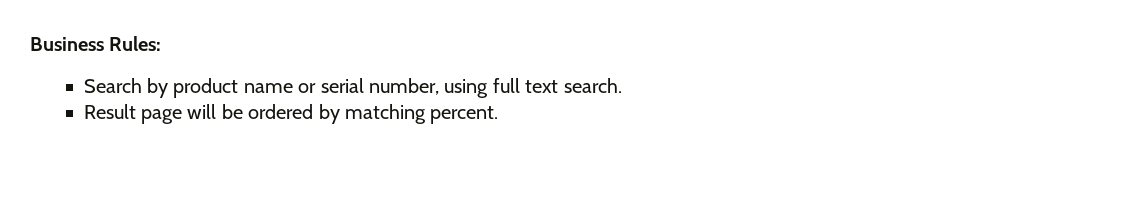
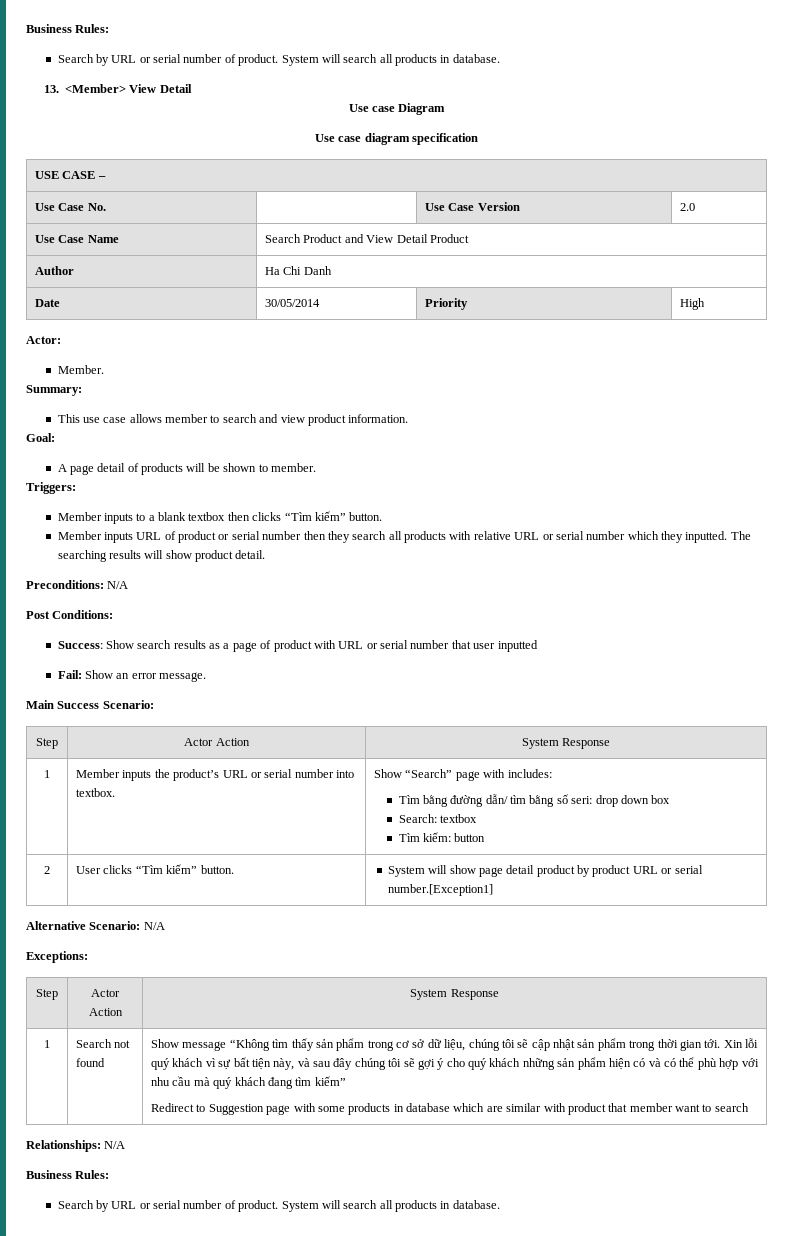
[30,36,162,51] [83,78,622,98] [83,104,499,124] Business Rules: // Search by product name or serial number, using full text search. // Result page will be ordered by matching percent. -> [26,24,110,33] [57,54,500,66] [43,84,192,93] [348,103,446,115] [314,133,479,145] [35,171,106,179] [35,203,106,211] [425,202,520,211] [680,203,696,211] [35,235,119,243] [265,234,469,243] [35,266,75,275] [265,266,332,275] [35,299,61,307] [265,299,321,307] [425,298,469,310] [680,298,706,310] [26,336,61,344] [57,365,104,374] [26,385,82,396] [57,414,409,426] [26,433,55,442] [57,463,316,475] [26,482,76,494] [57,511,383,524] [57,531,751,543] [57,550,266,562] [26,580,129,589] [26,610,114,619] [57,640,538,652] [57,670,207,682] [26,700,154,709] [36,738,58,749] [184,738,250,746] [521,738,611,749] [44,770,50,778] [76,769,355,781] [76,788,116,797] [374,769,552,781] [398,794,671,807] [398,814,477,823] [398,832,486,842] [44,866,50,874] [76,864,234,874] [387,865,703,877] [387,884,493,896] [26,921,165,930] [26,951,88,963] [36,989,58,1000] [91,989,120,997] [88,1008,123,1016] [410,989,499,1000] [44,1040,50,1048] [76,1039,131,1048] [76,1058,106,1067] [151,1038,759,1051] [151,1057,759,1070] [151,1076,346,1089] [151,1103,749,1115] [26,1140,126,1152] [26,1170,110,1179] [57,1200,500,1212] Business Rules: // Search by URL or serial number of product. System will search all products in database. // 13. <Member> View Detail // Use case Diagram // Use case diagram specification // USE CASE – // Use Case No. | | Use Case Version | 2.0 // Use Case Name | Search Product and View Detail Product // Author | Ha Chi Danh // Date | 30/05/2014 | Priority | High // Actor: // Member. // Summary: // This use case allows member to search and view product information. // Goal: // A page detail of products will be shown to member. // Triggers: // Member inputs to a blank textbox then clicks “Tìm kiếm” button. // Member inputs URL of product or serial number then they search all products with relative URL or serial number which they inputted. The searching results will show product detail. // Preconditions: N/A // Post Conditions: // Success: Show search results as a page of product with URL or serial number that user inputted // Fail: Show an error message. // Main Success Scenario: // Step | Actor Action | System Response // 1 | Member inputs the product’s URL or serial number into textbox. | Show “Search” page with includes: // Tìm bằng đường dẫn/ tìm bằng số seri: drop down box // Search: textbox // Tìm kiếm: button // 2 | User clicks “Tìm kiếm” button. | System will show page detail product by product URL or serial number.[Exception1] // Alternative Scenario: N/A // Exceptions: // Step | Actor Action | System Response // 1 | Search not found | Show message “Không tìm thấy sản phẩm trong cơ sở dữ liệu, chúng tôi sẽ cập nhật sản phẩm trong thời gian tới. Xin lỗi quý khách vì sự bất tiện này, và sau đây chúng tôi sẽ gợi ý cho quý khách những sản phẩm hiện có và có thể phù hợp với nhu cầu mà quý khách đang tìm kiếm” // Redirect to Suggestion page with some products in database which are similar with product that member want to search // Relationships: N/A // Business Rules: // Search by URL or serial number of product. System will search all products in database.

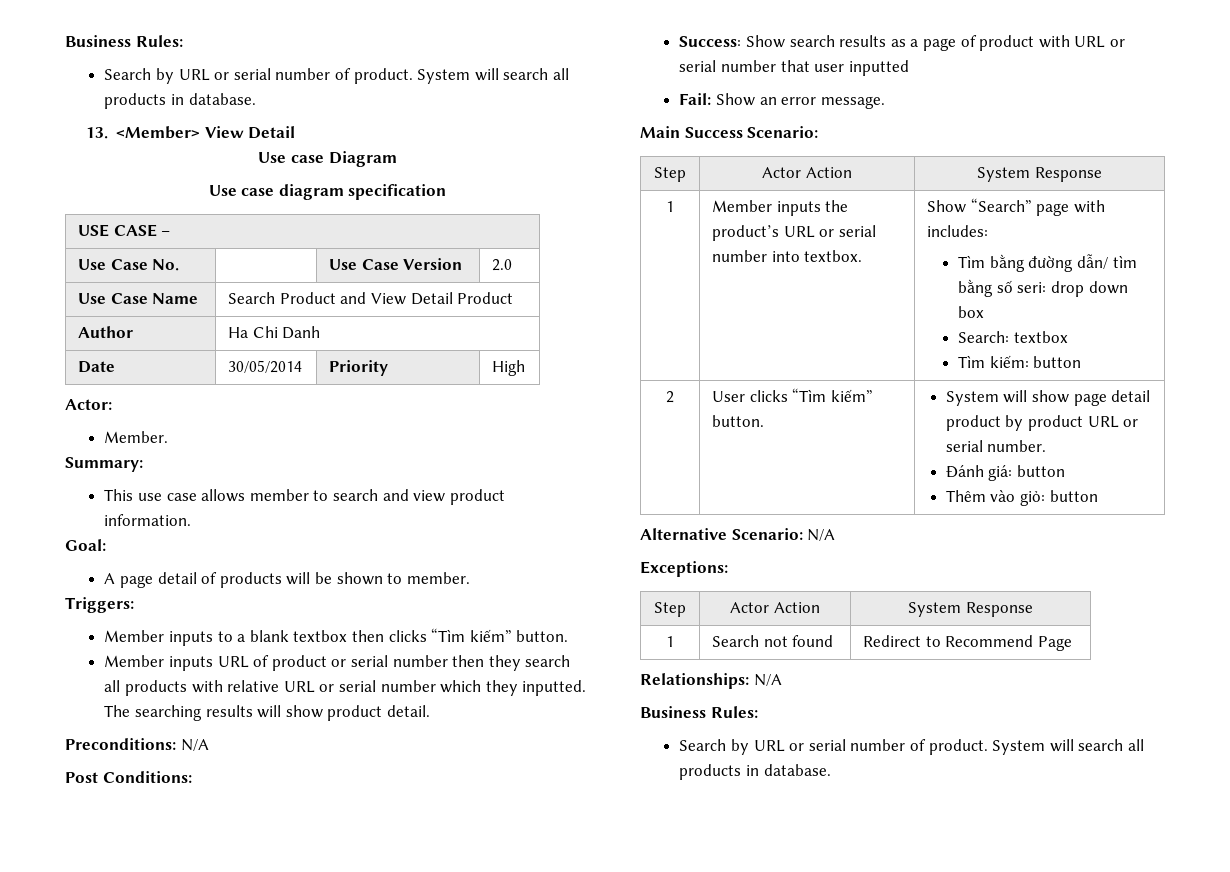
[387,884,493,896] number.[Exception1] -> [987,440,1047,452] [945,465,1066,481] [945,490,1098,506] number. // Đánh giá: button // Thêm vào giỏ: button
[151,1038,759,1051] [151,1057,759,1070] [151,1076,346,1089] [151,1103,749,1115] Show message “Không tìm thấy sản phẩm trong cơ sở dữ liệu, chúng tôi sẽ cập nhật sản phẩm trong thời gian tới. Xin lỗi quý khách vì sự bất tiện này, và sau đây chúng tôi sẽ gợi ý cho quý khách những sản phẩm hiện có và có thể phù hợp với nhu cầu mà quý khách đang tìm kiếm” // Redirect to Suggestion page with some products in database which are similar with product that member want to search -> [863,635,1072,651] Redirect to Recommend Page

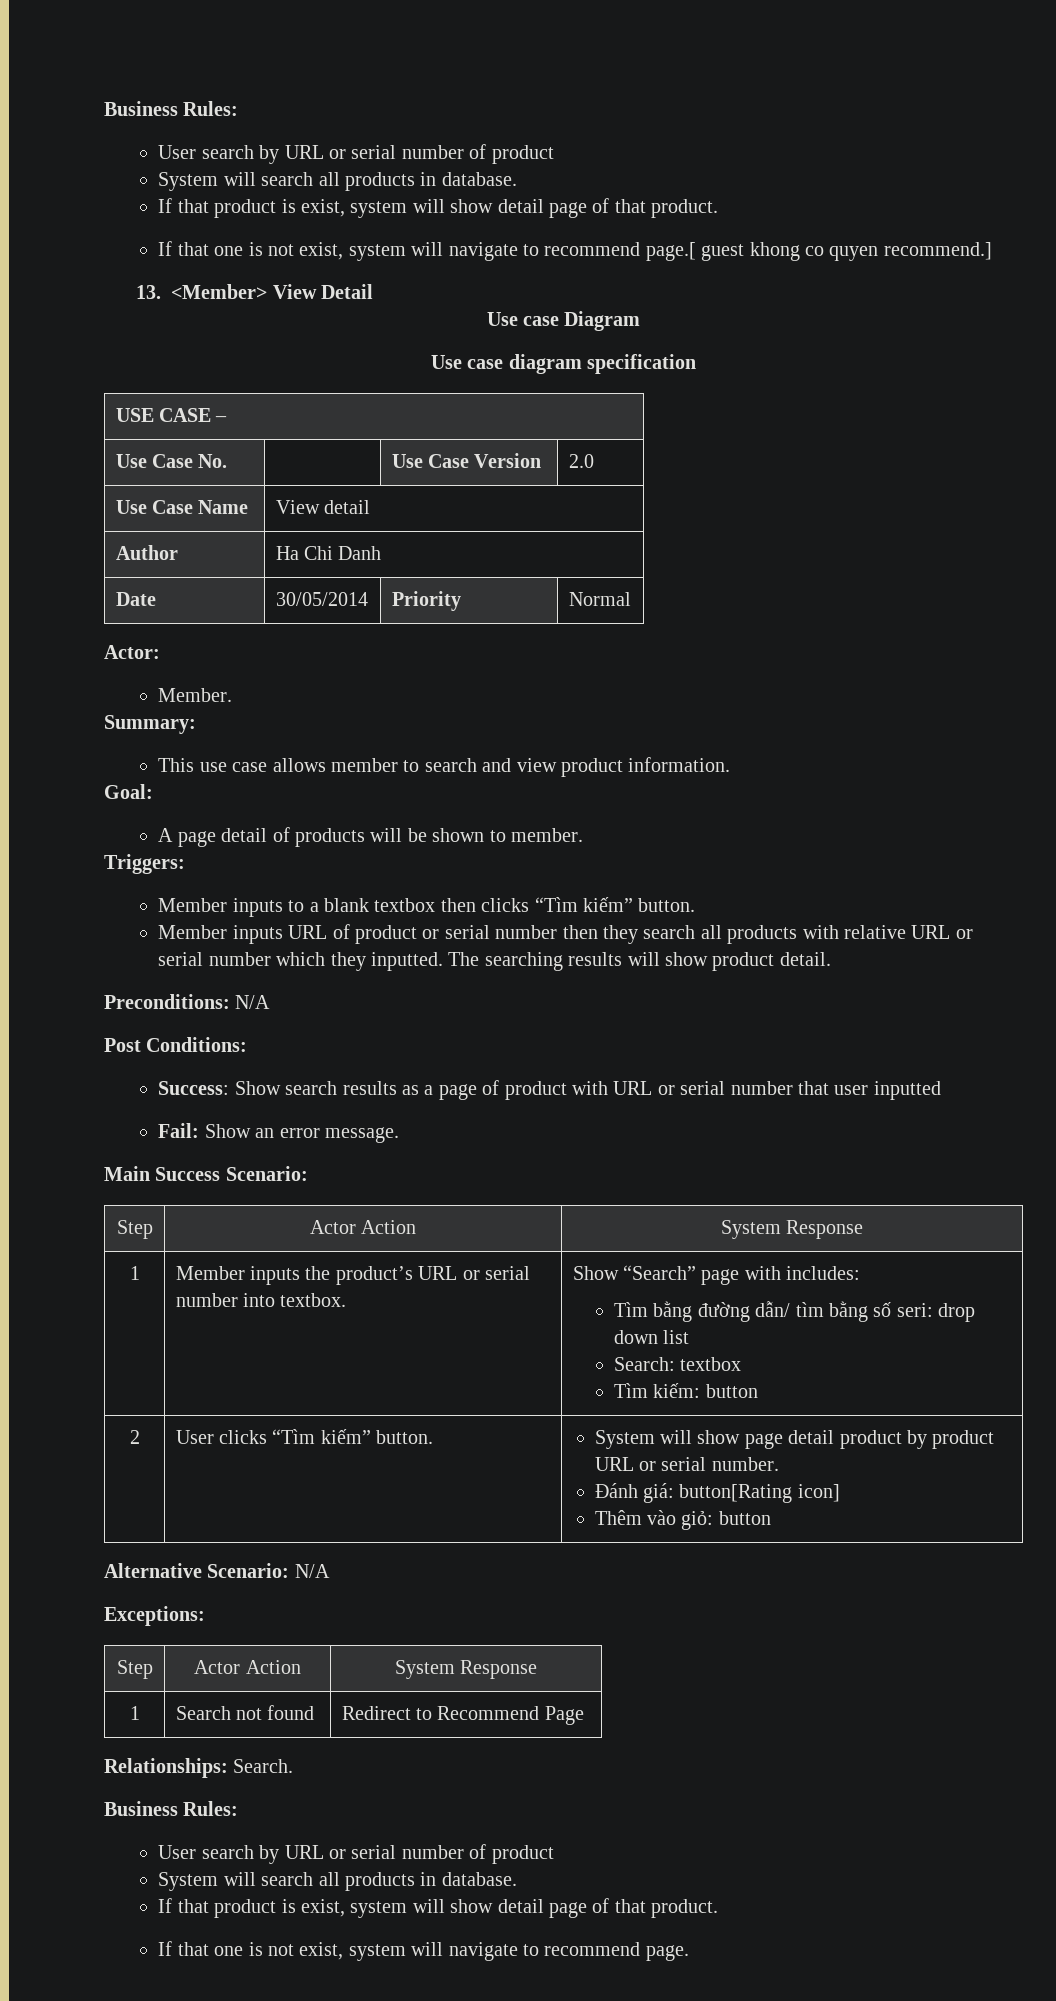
[65,35,183,47] [104,68,569,84] [104,93,256,109] Business Rules: // Search by URL or serial number of product. System will search all products in database. -> [104,101,239,116] [158,144,554,164] [158,172,517,191] [158,198,719,218] [158,241,992,261] Business Rules: // User search by URL or serial number of product // System will search all products in database. // If that product is exist, system will show detail page of that product. // If that one is not exist, system will navigate to recommend page.[ guest khong co quyen recommend.]
[228,292,514,305] Search Product and View Detail Product -> [275,500,370,514] View detail
[492,360,526,376] High -> [568,592,631,606] Normal
[958,306,985,318] box -> [663,1330,690,1344] list
[1017,465,1066,477] button -> [679,1484,840,1503] button[Rating icon]
[753,674,782,686] [640,706,758,718] [679,739,1144,755] [679,764,831,780] N/A // Business Rules: // Search by URL or serial number of product. System will search all products in database. -> [233,1759,294,1773] [104,1801,239,1816] [158,1844,554,1864] [158,1872,517,1891] [158,1898,719,1918] [158,1941,689,1961] Search. // Business Rules: // User search by URL or serial number of product // System will search all products in database. // If that product is exist, system will show detail page of that product. // If that one is not exist, system will navigate to recommend page.

